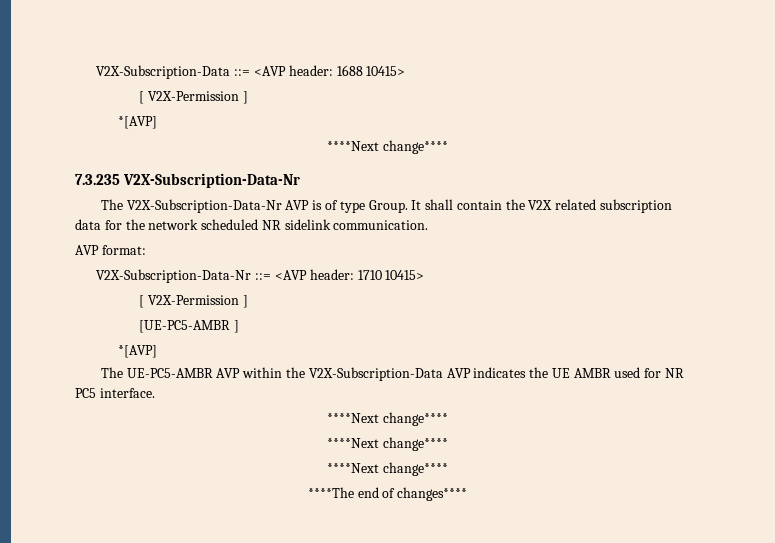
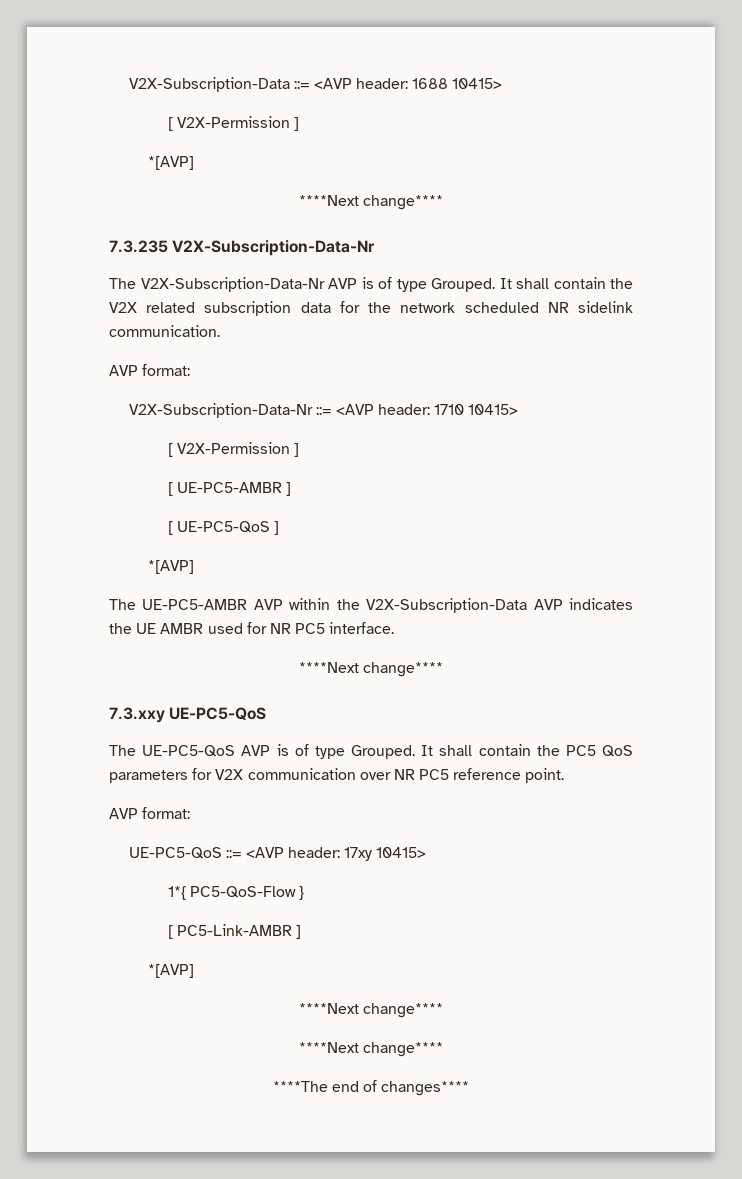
[368,200,408,213] Group. -> [431,278,495,292] Grouped.
[139,320,231,333] [UE-PC5-AMBR -> [167,482,291,496] [167,521,270,535] [ UE-PC5-AMBR ] // [ UE-PC5-QoS
(448, 419) none -> [109,707,267,723] [109,744,633,759] [109,768,565,783] [109,807,191,819] [128,847,427,861] [167,886,304,900] [167,924,301,939] [148,964,195,978] // 7.3.xxy UE-PC5-QoS // The UE-PC5-QoS AVP is of type Grouped. It shall contain the PC5 QoS parameters for V2X communication over NR PC5 reference point. // AVP format: // UE-PC5-QoS ::= <AVP header: 17xy 10415> // 1*{ PC5-QoS-Flow } // [ PC5-Link-AMBR ] // *[AVP]

